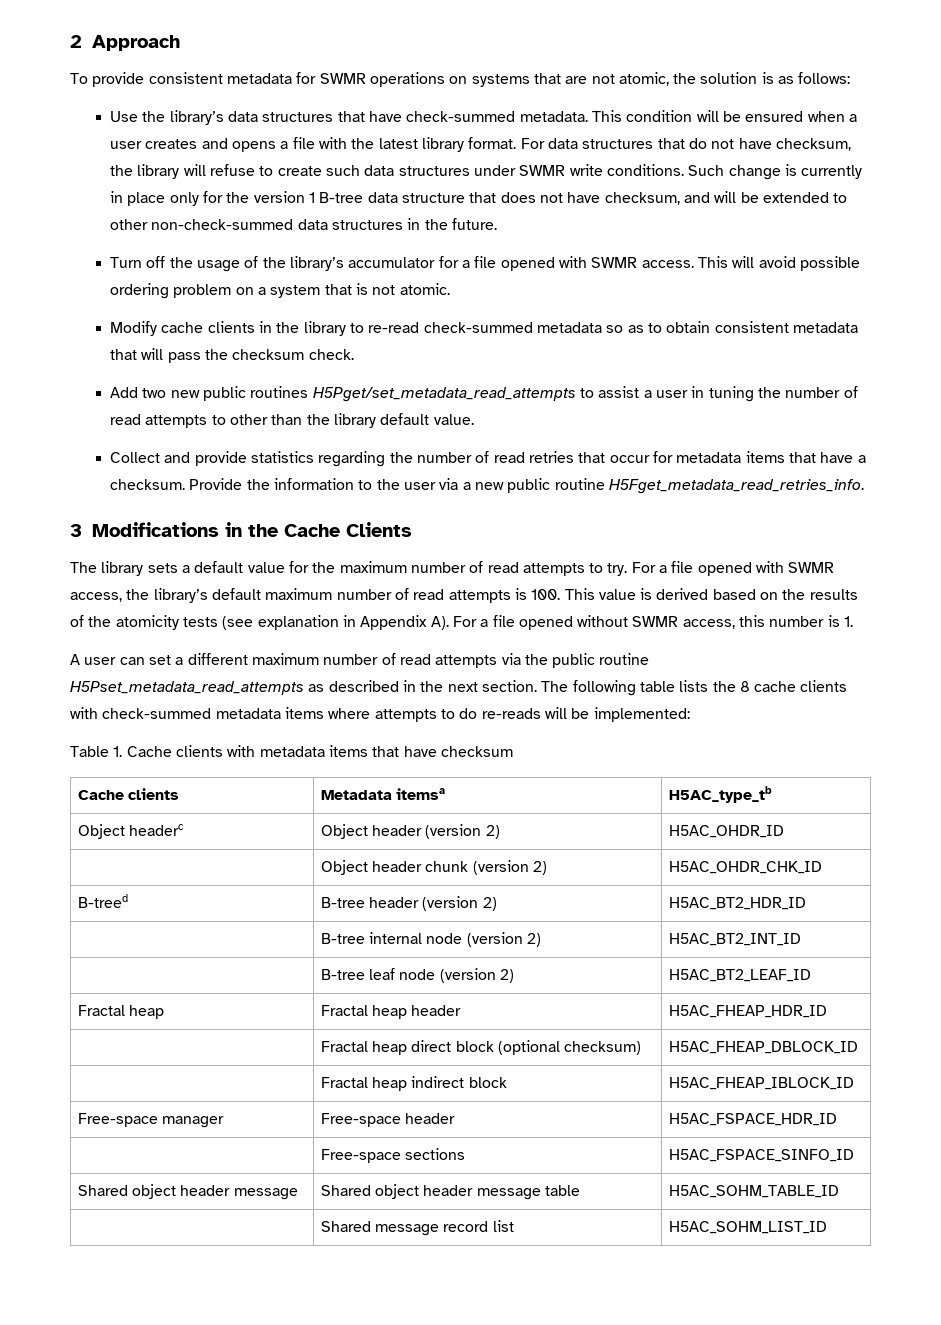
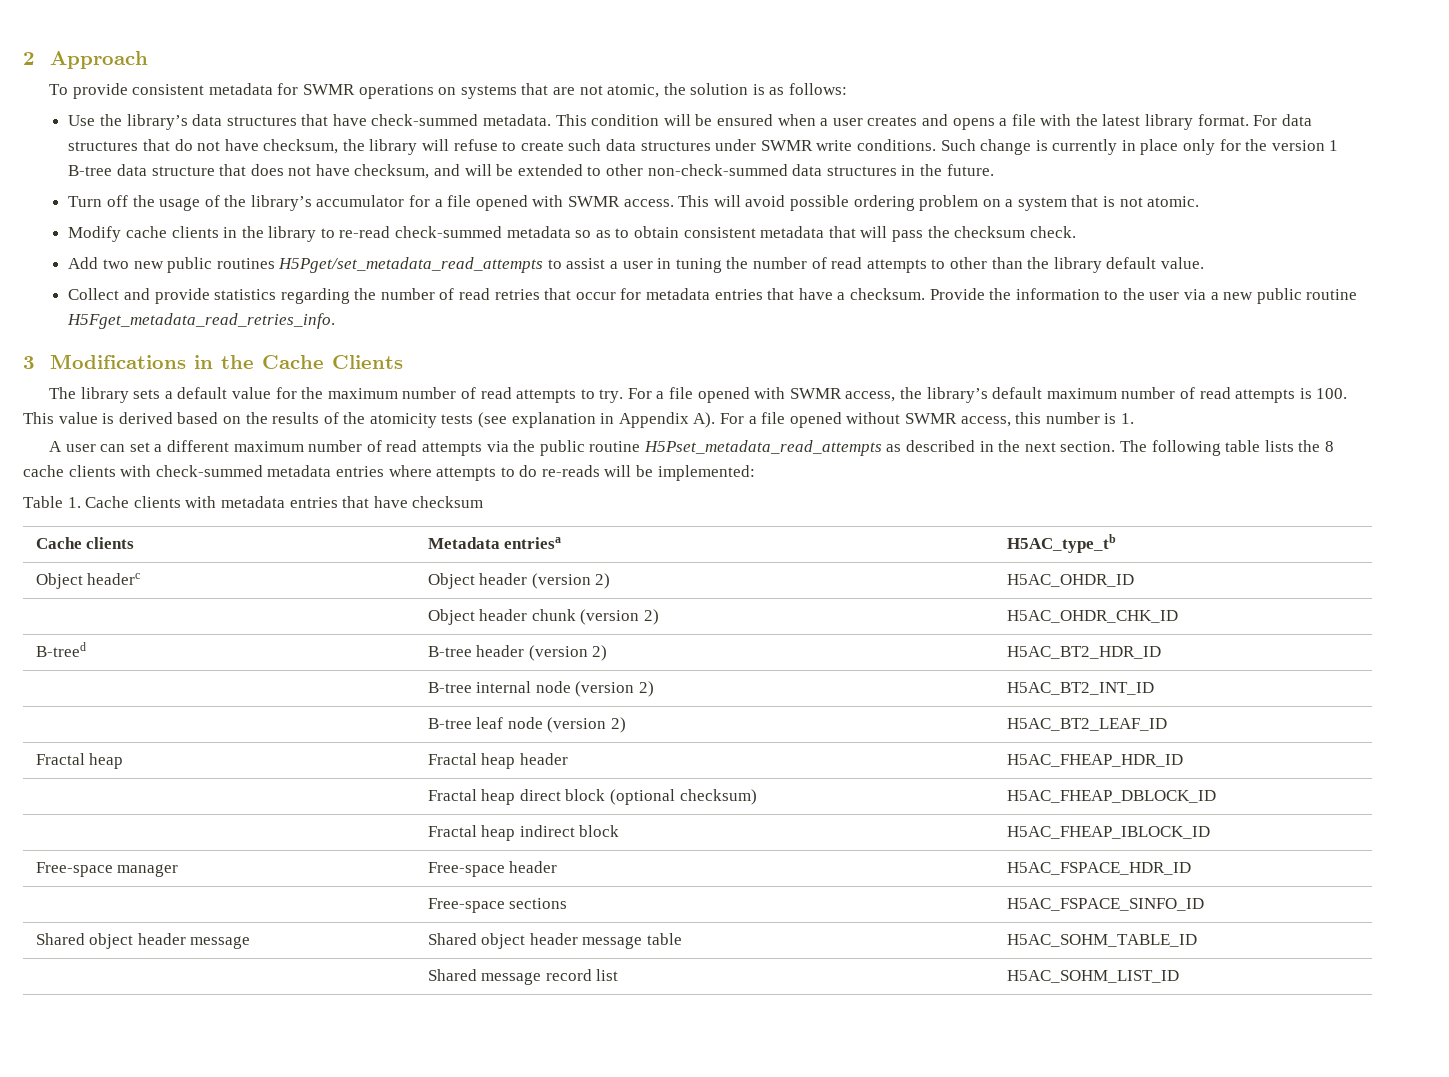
[745,451,785,463] items -> [714,289,763,300] entries
[284,707,324,719] items -> [335,466,384,477] entries
[328,745,368,757] items -> [289,497,338,508] entries
[395,788,445,800] itemsa -> [504,537,562,549] entriesa

